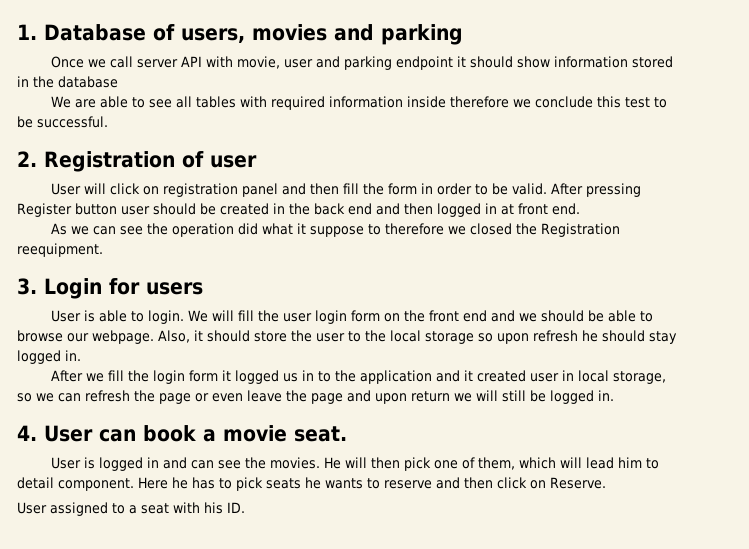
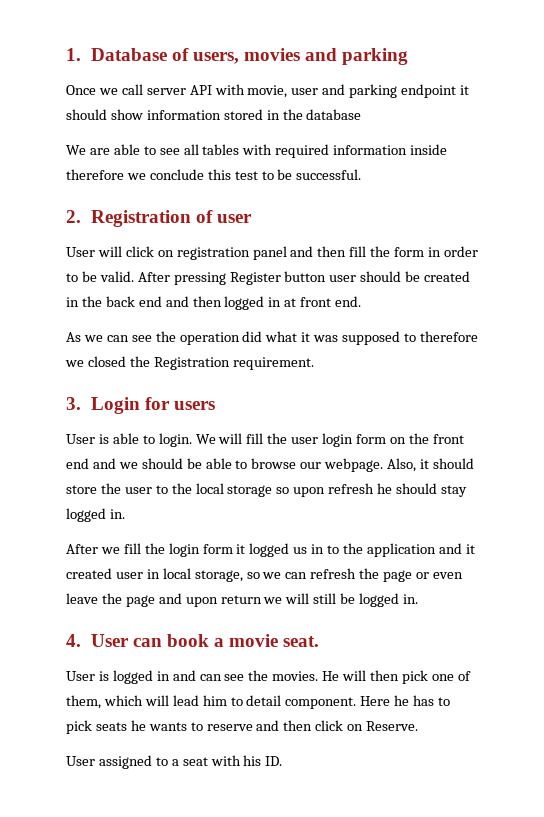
[310,226,365,237] suppose -> [313,331,401,345] was supposed
[17,243,103,257] reequipment. -> [232,357,314,370] requirement.

